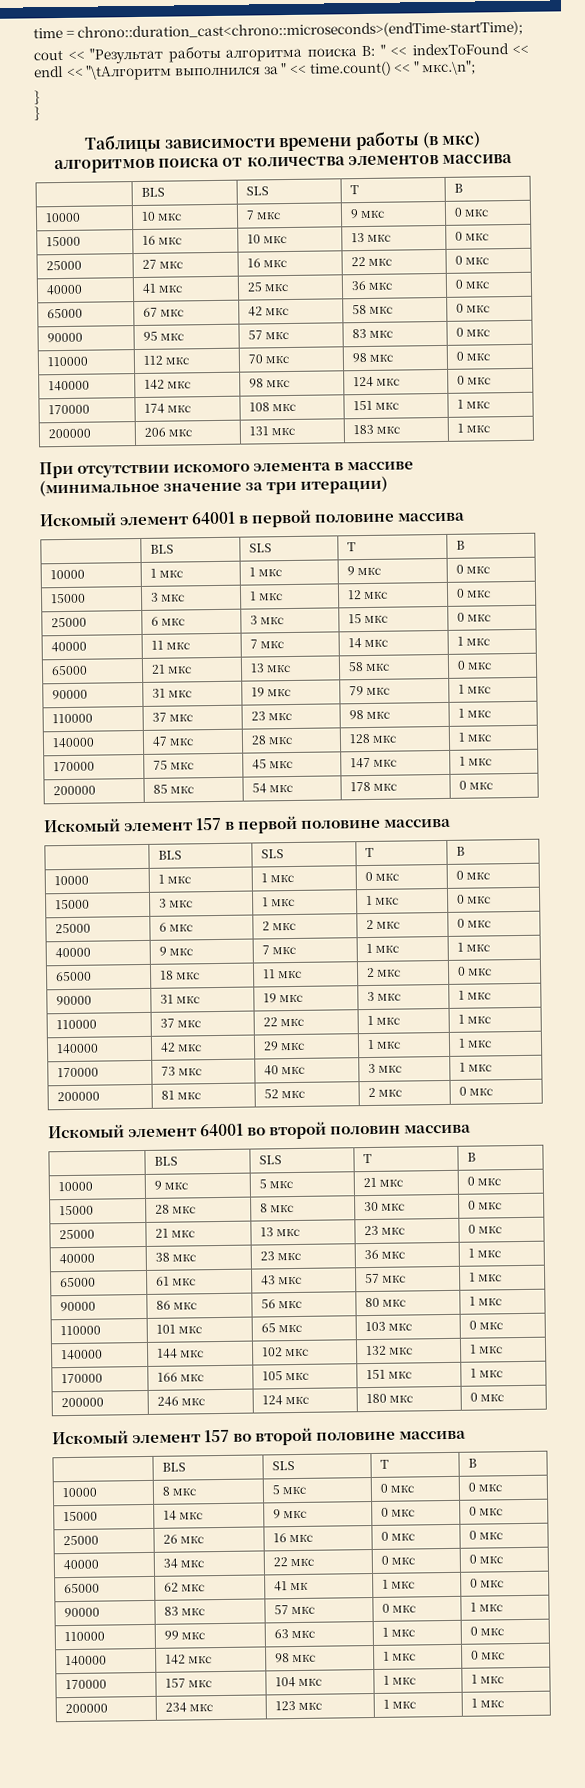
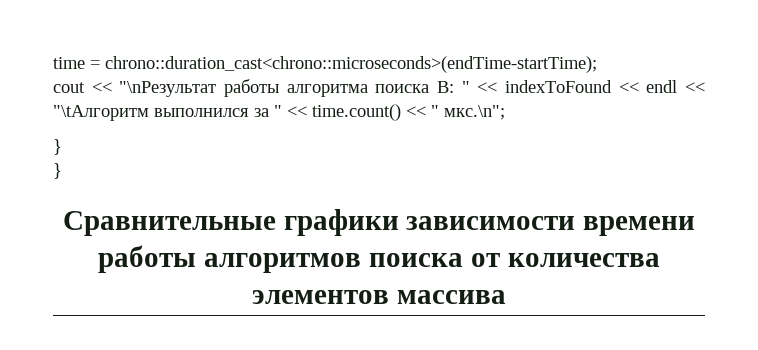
[89,47,163,64] "Результат -> [119,81,217,97] "\nРезультат
[84,134,163,153] Таблицы -> [62,209,399,236] Сравнительные графики
[421,131,481,149] (в мкс) -> (197, 259) none
[140,187,165,197] [245,186,269,196] [349,185,359,195] [453,183,463,193] [44,212,81,223] [140,211,182,221] [245,210,281,220] [349,209,385,219] [453,207,489,217] [45,236,81,247] [141,235,182,245] [246,234,287,244] [350,232,391,243] [454,231,489,241] [45,260,82,271] [141,259,183,269] [246,258,287,268] [350,256,392,267] [454,255,489,265] [45,284,83,296] [141,283,183,294] [246,282,289,292] [350,280,392,291] [454,279,489,289] [46,308,83,319] [142,307,184,317] [247,306,289,317] [351,304,393,315] [455,303,490,313] [46,332,83,343] [142,331,184,341] [247,330,289,340] [351,328,393,339] [455,327,490,337] [46,356,88,367] [142,355,189,365] [247,354,289,364] [351,352,393,363] [455,351,490,361] [47,380,90,392] [143,379,191,390] [248,378,290,388] [352,376,400,388] [456,375,491,385] [47,404,90,415] [143,403,191,414] [248,402,296,412] [352,400,399,411] [456,399,490,409] [47,428,91,439] [143,427,192,437] [248,426,295,436] [352,424,400,435] [456,423,490,433] [39,461,415,479] [39,475,389,497] [39,509,466,528] [149,544,174,554] [248,543,272,553] [346,542,356,552] [455,540,465,550] [49,569,85,580] [149,568,183,578] [248,567,282,577] [346,566,381,576] [455,564,490,574] [50,593,86,604] [149,592,185,602] [248,591,283,601] [346,590,388,600] [455,588,491,598] [50,617,87,628] [150,616,185,626] [249,615,284,625] [347,614,388,624] [456,612,491,622] [50,641,87,653] [150,640,190,650] [249,639,284,649] [347,638,388,649] [456,636,490,646] [50,665,88,676] [150,664,192,674] [249,663,291,673] [347,662,390,672] [456,660,492,670] [51,689,88,700] [151,688,192,698] [250,687,291,697] [348,686,390,696] [457,684,491,694] [51,713,93,724] [151,712,193,722] [250,711,292,721] [348,710,390,720] [457,708,491,718] [51,737,95,749] [151,736,194,747] [250,735,293,745] [348,733,397,744] [457,732,491,742] [52,761,95,772] [152,760,194,770] [251,759,293,770] [349,757,397,769] [458,756,492,766] [52,785,96,796] [152,784,194,794] [251,783,293,794] [349,781,397,792] [458,780,493,790] [43,815,452,834] [157,850,182,860] [260,849,284,859] [364,847,374,858] [455,846,465,856] [53,875,89,886] [157,874,191,884] [260,873,294,883] [364,871,399,882] [455,870,490,880] [54,899,90,910] [158,898,193,908] [261,897,295,907] [365,895,399,906] [456,894,491,904] [54,923,91,934] [158,922,193,932] [261,921,296,931] [365,919,400,930] [456,918,491,928] [54,947,91,959] [158,946,193,956] [261,945,296,955] [365,943,399,954] [456,942,490,952] [55,971,92,982] [159,970,200,980] [261,969,302,979] [365,967,401,978] [456,966,492,976] [55,995,92,1006] [159,994,200,1004] [262,993,303,1003] [366,991,401,1002] [457,990,491,1000] [55,1019,97,1030] [159,1018,201,1028] [262,1017,304,1027] [366,1015,400,1026] [457,1014,491,1024] [55,1043,99,1055] [159,1042,202,1053] [262,1041,305,1051] [366,1039,401,1050] [457,1038,492,1048] [56,1067,99,1078] [160,1066,202,1076] [263,1065,305,1076] [367,1063,402,1074] [458,1062,492,1072] [56,1091,100,1102] [160,1090,201,1100] [263,1089,305,1099] [367,1087,402,1098] [458,1086,493,1096] [48,1121,472,1140] [153,1156,178,1166] [258,1155,282,1165] [362,1153,372,1164] [466,1152,476,1162] [57,1181,93,1192] [153,1180,188,1190] [258,1179,293,1189] [362,1177,403,1188] [466,1176,501,1186] [58,1205,94,1216] [154,1204,196,1214] [259,1203,294,1213] [363,1201,405,1212] [467,1200,502,1210] [58,1229,95,1240] [154,1228,195,1238] [259,1227,300,1237] [363,1225,405,1236] [467,1224,502,1234] [58,1253,95,1265] [154,1252,196,1262] [259,1251,301,1261] [363,1249,405,1260] [467,1248,501,1258] [59,1277,96,1288] [155,1276,196,1286] [260,1275,302,1286] [364,1273,406,1284] [468,1272,502,1282] [59,1301,96,1312] [155,1300,197,1310] [260,1299,302,1309] [364,1297,406,1308] [468,1296,502,1306] [59,1325,101,1336] [155,1324,202,1334] [260,1323,302,1333] [364,1321,412,1332] [468,1320,503,1330] [60,1349,103,1361] [156,1348,204,1359] [261,1347,309,1357] [365,1345,413,1356] [468,1344,503,1354] [60,1373,103,1384] [156,1372,204,1382] [261,1371,309,1381] [365,1369,412,1380] [469,1368,503,1378] [60,1397,104,1408] [156,1396,205,1407] [261,1395,309,1406] [365,1393,413,1404] [469,1392,504,1402] [52,1427,467,1446] [161,1462,186,1472] [271,1461,295,1471] [379,1459,389,1469] [467,1458,477,1468] [61,1487,97,1498] [161,1486,196,1496] [271,1485,306,1495] [379,1483,414,1493] [467,1482,502,1492] [62,1511,98,1522] [162,1510,203,1521] [272,1509,307,1519] [380,1507,415,1517] [468,1506,503,1516] [62,1535,99,1546] [162,1534,204,1544] [272,1533,313,1543] [380,1531,415,1541] [468,1530,503,1540] [62,1559,99,1571] [162,1558,204,1569] [272,1557,314,1567] [380,1555,415,1565] [468,1554,503,1564] [63,1583,100,1594] [163,1582,205,1592] [273,1581,308,1592] [381,1579,415,1589] [469,1578,504,1588] [63,1607,100,1618] [163,1606,205,1616] [273,1605,315,1615] [381,1603,416,1613] [469,1602,503,1612] [63,1631,105,1642] [163,1630,205,1640] [273,1629,315,1639] [381,1627,415,1637] [469,1626,504,1636] [64,1655,107,1667] [164,1654,212,1665] [274,1653,316,1663] [382,1651,416,1661] [470,1650,505,1660] [64,1679,107,1690] [164,1678,212,1688] [274,1677,322,1688] [382,1675,416,1685] [470,1674,504,1684] [64,1703,108,1714] [164,1702,213,1713] [274,1701,322,1711] [382,1699,416,1709] [470,1698,504,1708] // | BLS | SLS | T | B // 10000 | 10 мкс | 7 мкс | 9 мкс | 0 мкс // 15000 | 16 мкс | 10 мкс | 13 мкс | 0 мкс // 25000 | 27 мкс | 16 мкс | 22 мкс | 0 мкс // 40000 | 41 мкс | 25 мкс | 36 мкс | 0 мкс // 65000 | 67 мкс | 42 мкс | 58 мкс | 0 мкс // 90000 | 95 мкс | 57 мкс | 83 мкс | 0 мкс // 110000 | 112 мкс | 70 мкс | 98 мкс | 0 мкс // 140000 | 142 мкс | 98 мкс | 124 мкс | 0 мкс // 170000 | 174 мкс | 108 мкс | 151 мкс | 1 мкс // 200000 | 206 мкс | 131 мкс | 183 мкс | 1 мкс // При отсутствии искомого элемента в массиве (минимальное значение за три итерации) // Искомый элемент 64001 в первой половине массива // | BLS | SLS | T | B // 10000 | 1 мкс | 1 мкс | 9 мкс | 0 мкс // 15000 | 3 мкс | 1 мкс | 12 мкс | 0 мкс // 25000 | 6 мкс | 3 мкс | 15 мкс | 0 мкс // 40000 | 11 мкс | 7 мкс | 14 мкс | 1 мкс // 65000 | 21 мкс | 13 мкс | 58 мкс | 0 мкс // 90000 | 31 мкс | 19 мкс | 79 мкс | 1 мкс // 110000 | 37 мкс | 23 мкс | 98 мкс | 1 мкс // 140000 | 47 мкс | 28 мкс | 128 мкс | 1 мкс // 170000 | 75 мкс | 45 мкс | 147 мкс | 1 мкс // 200000 | 85 мкс | 54 мкс | 178 мкс | 0 мкс // Искомый элемент 157 в первой половине массива // | BLS | SLS | T | B // 10000 | 1 мкс | 1 мкс | 0 мкс | 0 мкс // 15000 | 3 мкс | 1 мкс | 1 мкс | 0 мкс // 25000 | 6 мкс | 2 мкс | 2 мкс | 0 мкс // 40000 | 9 мкс | 7 мкс | 1 мкс | 1 мкс // 65000 | 18 мкс | 11 мкс | 2 мкс | 0 мкс // 90000 | 31 мкс | 19 мкс | 3 мкс | 1 мкс // 110000 | 37 мкс | 22 мкс | 1 мкс | 1 мкс // 140000 | 42 мкс | 29 мкс | 1 мкс | 1 мкс // 170000 | 73 мкс | 40 мкс | 3 мкс | 1 мкс // 200000 | 81 мкс | 52 мкс | 2 мкс | 0 мкс // Искомый элемент 64001 во второй половин массива // | BLS | SLS | T | B // 10000 | 9 мкс | 5 мкс | 21 мкс | 0 мкс // 15000 | 28 мкс | 8 мкс | 30 мкс | 0 мкс // 25000 | 21 мкс | 13 мкс | 23 мкс | 0 мкс // 40000 | 38 мкс | 23 мкс | 36 мкс | 1 мкс // 65000 | 61 мкс | 43 мкс | 57 мкс | 1 мкс // 90000 | 86 мкс | 56 мкс | 80 мкс | 1 мкс // 110000 | 101 мкс | 65 мкс | 103 мкс | 0 мкс // 140000 | 144 мкс | 102 мкс | 132 мкс | 1 мкс // 170000 | 166 мкс | 105 мкс | 151 мкс | 1 мкс // 200000 | 246 мкс | 124 мкс | 180 мкс | 0 мкс // Искомый элемент 157 во второй половине массива // | BLS | SLS | T | B // 10000 | 8 мкс | 5 мкс | 0 мкс | 0 мкс // 15000 | 14 мкс | 9 мкс | 0 мкс | 0 мкс // 25000 | 26 мкс | 16 мкс | 0 мкс | 0 мкс // 40000 | 34 мкс | 22 мкс | 0 мкс | 0 мкс // 65000 | 62 мкс | 41 мк | 1 мкс | 0 мкс // 90000 | 83 мкс | 57 мкс | 0 мкс | 1 мкс // 110000 | 99 мкс | 63 мкс | 1 мкс | 0 мкс // 140000 | 142 мкс | 98 мкс | 1 мкс | 0 мкс // 170000 | 157 мкс | 104 мкс | 1 мкс | 1 мкс // 200000 | 234 мкс | 123 мкс | 1 мкс | 1 мкс -> (506, 297) none

